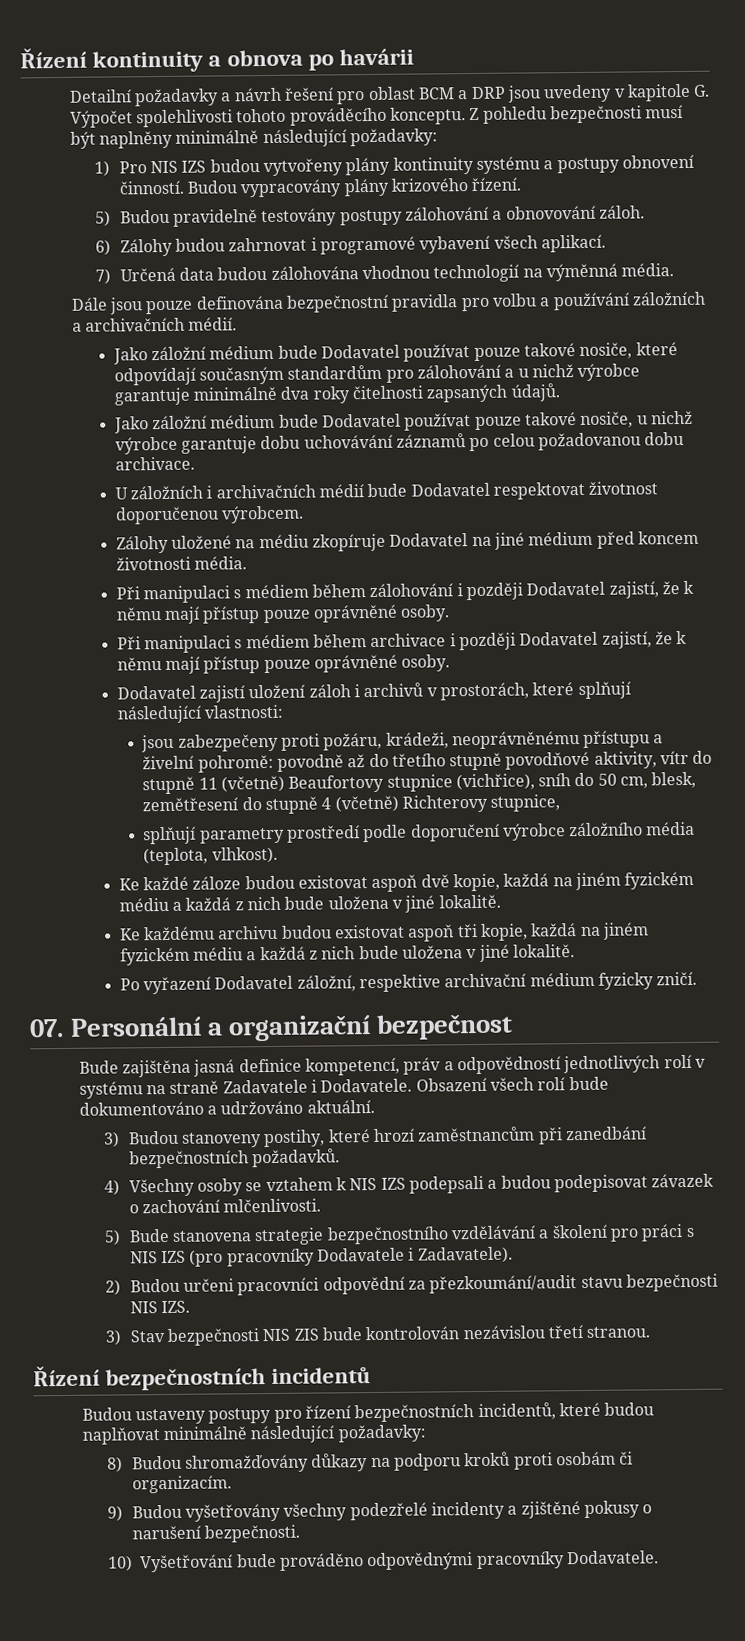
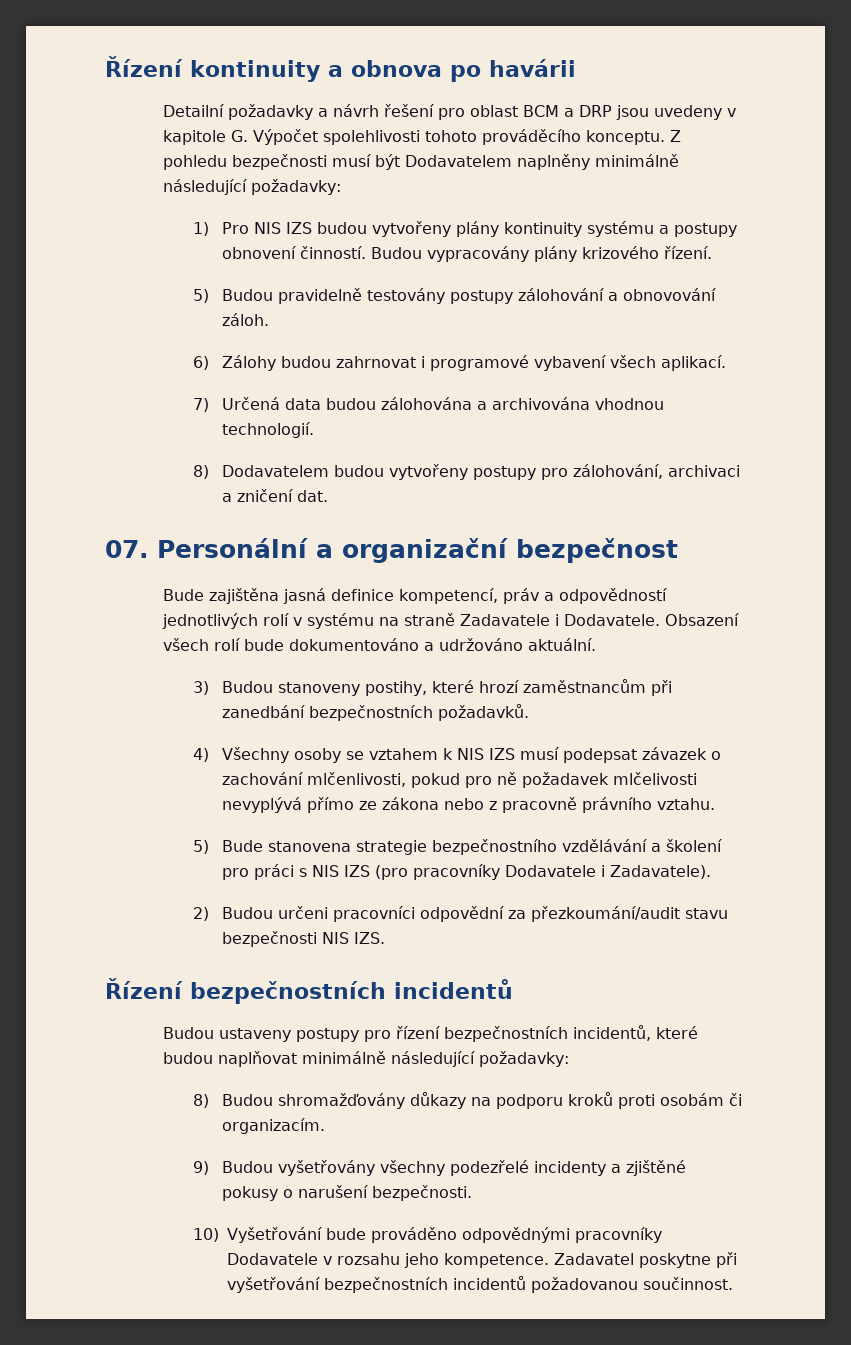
(96, 140) none -> [405,155,513,167] Dodavatelem
[361,263,675,283] [70,291,707,315] [71,317,238,332] [112,342,678,365] [113,363,641,386] [113,383,560,406] [113,410,694,434] [114,431,685,455] [114,456,195,471] [114,481,659,500] [114,505,305,525] [115,530,700,554] [115,556,248,571] [115,580,695,604] [115,604,451,624] [116,630,688,654] [116,654,451,674] [116,681,631,703] [116,704,285,724] [141,730,664,753] [142,750,713,773] [142,771,697,795] [142,794,561,815] [143,821,696,845] [143,846,278,866] [118,871,695,893] [118,894,501,913] [119,922,650,942] [119,944,576,966] [119,971,698,995] vhodnou technologií na výměnná média. // Dále jsou pouze definována bezpečnostní pravidla pro volbu a používání záložních a archivačních médií. // Jako záložní médium bude Dodavatel používat pouze takové nosiče, které odpovídají současným standardům pro zálohování a u nichž výrobce garantuje minimálně dva roky čitelnosti zapsaných údajů. // Jako záložní médium bude Dodavatel používat pouze takové nosiče, u nichž výrobce garantuje dobu uchovávání záznamů po celou požadovanou dobu archivace. // U záložních i archivačních médií bude Dodavatel respektovat životnost doporučenou výrobcem. // Zálohy uložené na médiu zkopíruje Dodavatel na jiné médium před koncem životnosti média. // Při manipulaci s médiem během zálohování i později Dodavatel zajistí, že k němu mají přístup pouze oprávněné osoby. // Při manipulaci s médiem během archivace i později Dodavatel zajistí, že k němu mají přístup pouze oprávněné osoby. // Dodavatel zajistí uložení záloh i archivů v prostorách, které splňují následující vlastnosti: // jsou zabezpečeny proti požáru, krádeži, neoprávněnému přístupu a živelní pohromě: povodně až do třetího stupně povodňové aktivity, vítr do stupně 11 (včetně) Beaufortovy stupnice (vichřice), sníh do 50 cm, blesk, zemětřesení do stupně 4 (včetně) Richterovy stupnice, // splňují parametry prostředí podle doporučení výrobce záložního média (teplota, vlhkost). // Ke každé záloze budou existovat aspoň dvě kopie, každá na jiném fyzickém médiu a každá z nich bude uložena v jiné lokalitě. // Ke každému archivu budou existovat aspoň tři kopie, každá na jiném fyzickém médiu a každá z nich bude uložena v jiné lokalitě. // Po vyřazení Dodavatel záložní, respektive archivační médium fyzicky zničí. -> [476,397,664,410] [221,422,314,438] [192,464,740,480] [221,489,328,502] a archivována vhodnou technologií. // 8) Dodavatelem budou vytvořeny postupy pro zálohování, archivaci a zničení dat.
[408,1173,715,1194] [128,1198,322,1214] podepsali a budou podepisovat závazek o zachování mlčenlivosti. -> [519,747,721,763] [221,772,697,788] [221,797,715,813] musí podepsat závazek o zachování mlčenlivosti, pokud pro ně požadavek mlčelivosti nevyplývá přímo ze zákona nebo z pracovně právního vztahu.
[105,1325,651,1346] // 3) Stav bezpečnosti NIS ZIS bude kontrolován nezávislou třetí stranou. -> (385, 938) none
[566,1550,659,1565] Dodavatele. -> [226,1252,737,1268] [226,1276,733,1293] Dodavatele v rozsahu jeho kompetence. Zadavatel poskytne při vyšetřování bezpečnostních incidentů požadovanou součinnost.

